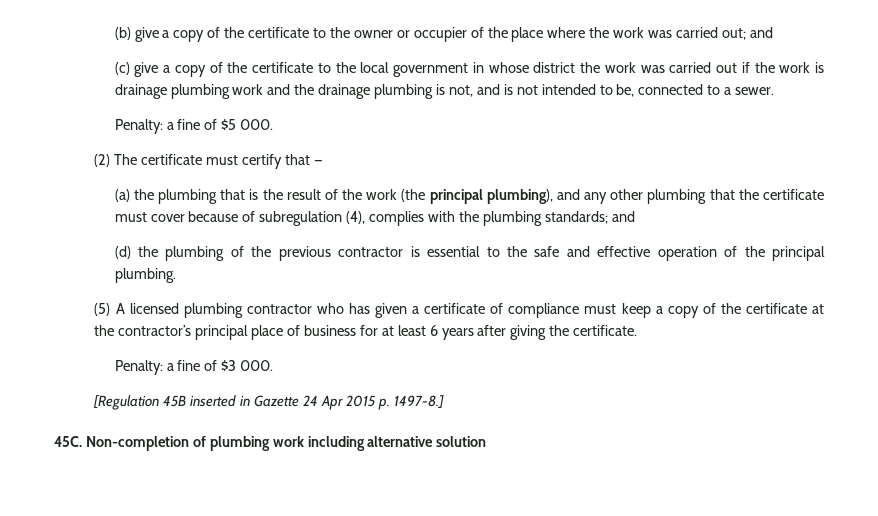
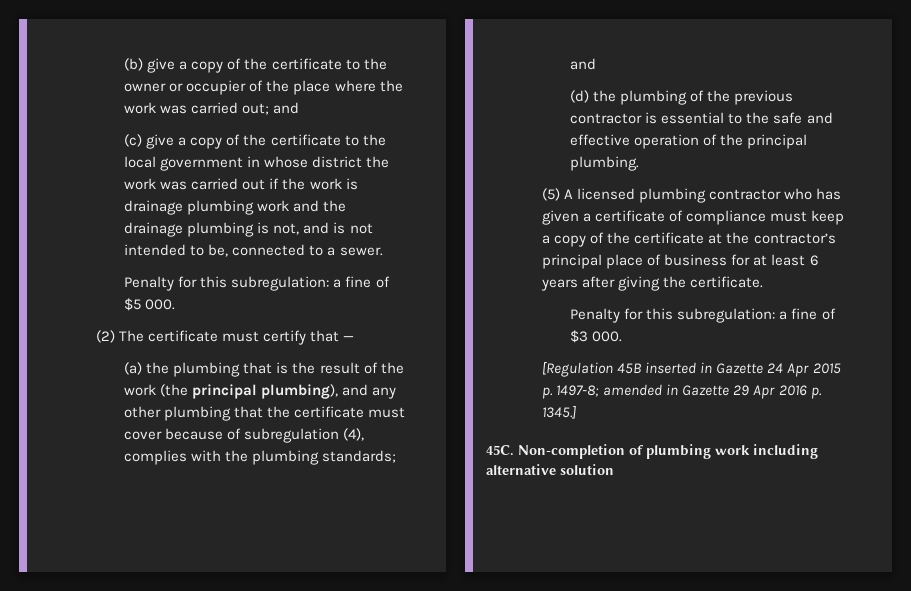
[114,119,163,134] Penalty: -> [124,276,330,291] Penalty for this subregulation:
[114,360,163,375] Penalty: -> [570,308,776,323] Penalty for this subregulation:
[393,395,444,408] 1497-8.] -> [556,384,822,399] [542,406,577,419] 1497-8; amended in Gazette 29 Apr 2016 p. 1345.]

